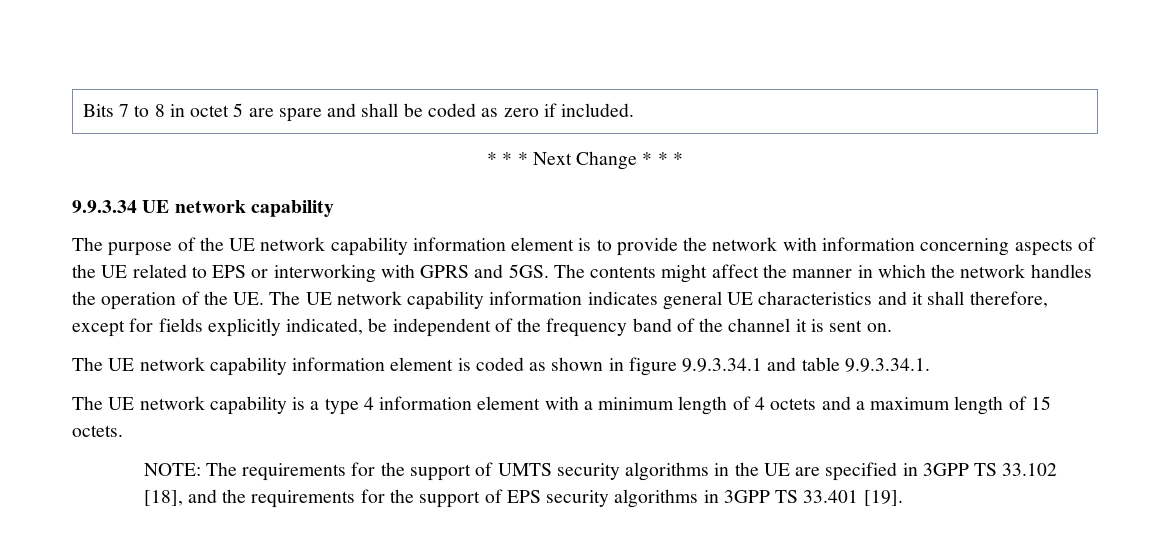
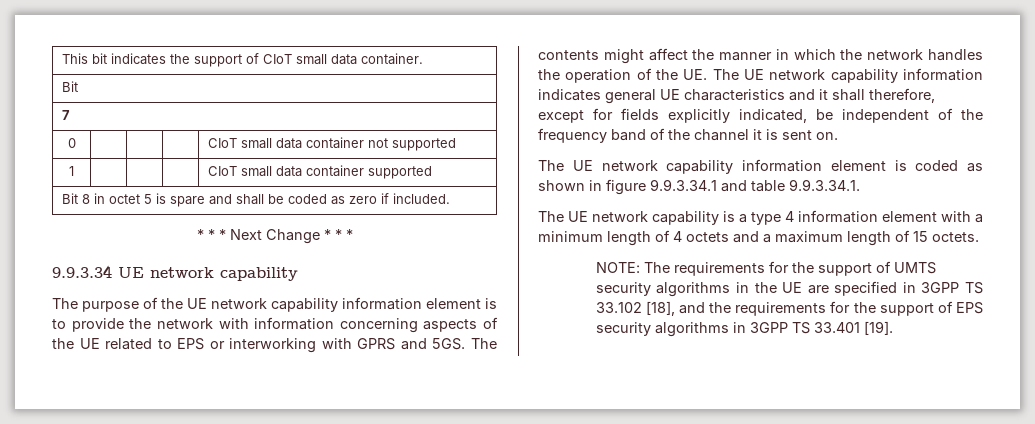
[82,104,150,117] Bits 7 to -> [61,53,423,67] [61,81,78,92] [61,110,70,120] [67,138,76,148] [207,137,456,151] [69,166,74,176] [207,165,432,179] [61,193,78,204] This bit indicates the support of CIoT small data container. // Bit // 7 // 0 | | | | CIoT small data container not supported // 1 | | | | CIoT small data container supported // Bit
[248,108,274,117] are -> [155,193,166,204] is

